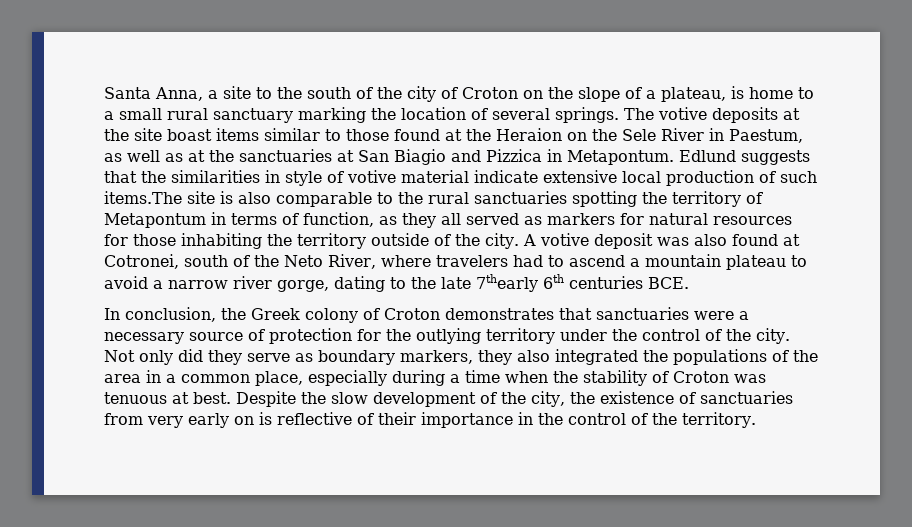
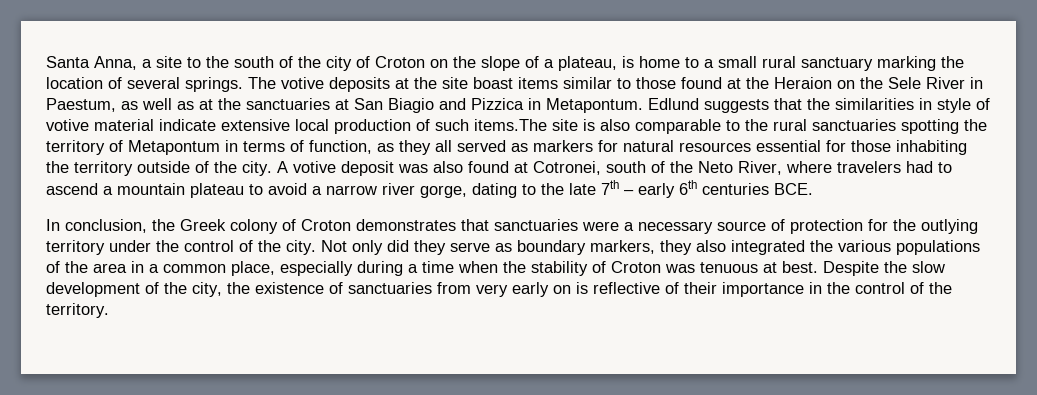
(792, 220) none -> [756,140,821,152] essential
[476,274,538,292] 7thearly -> [601,180,675,198] 7th – early
(668, 356) none -> [838,240,891,252] various

